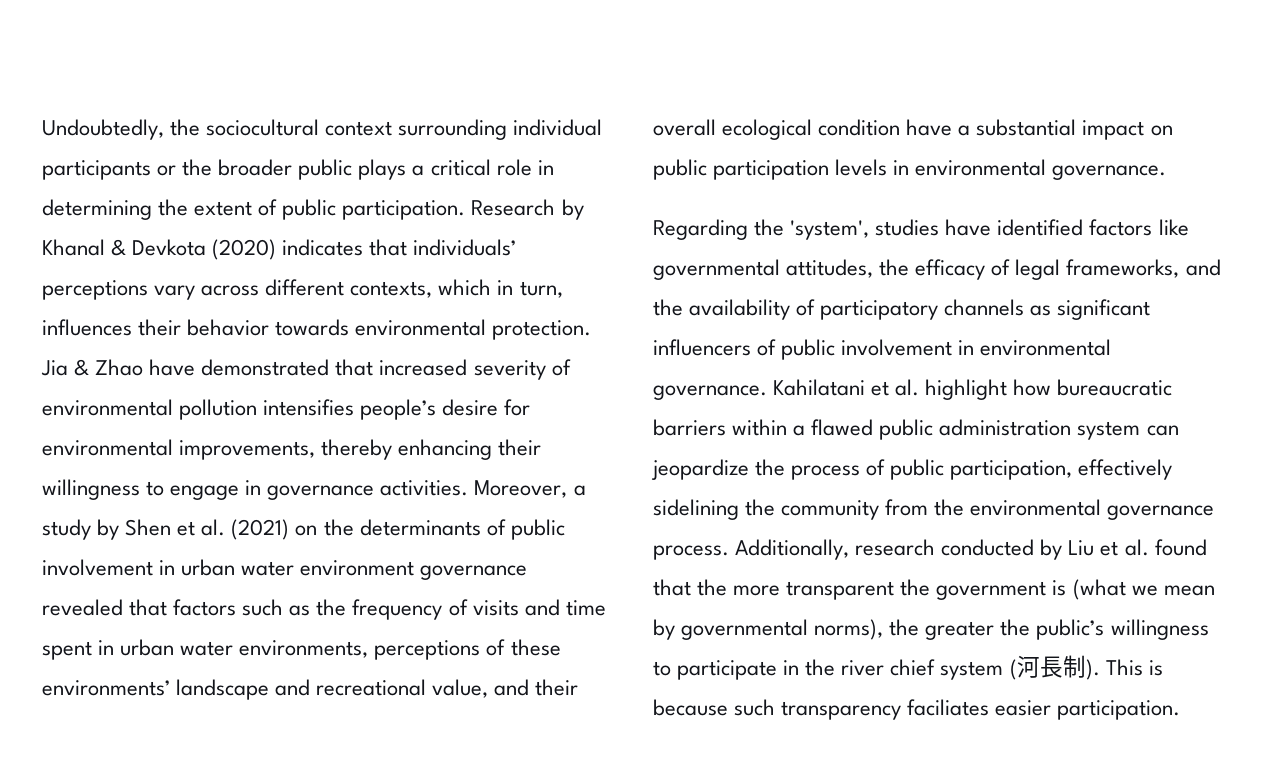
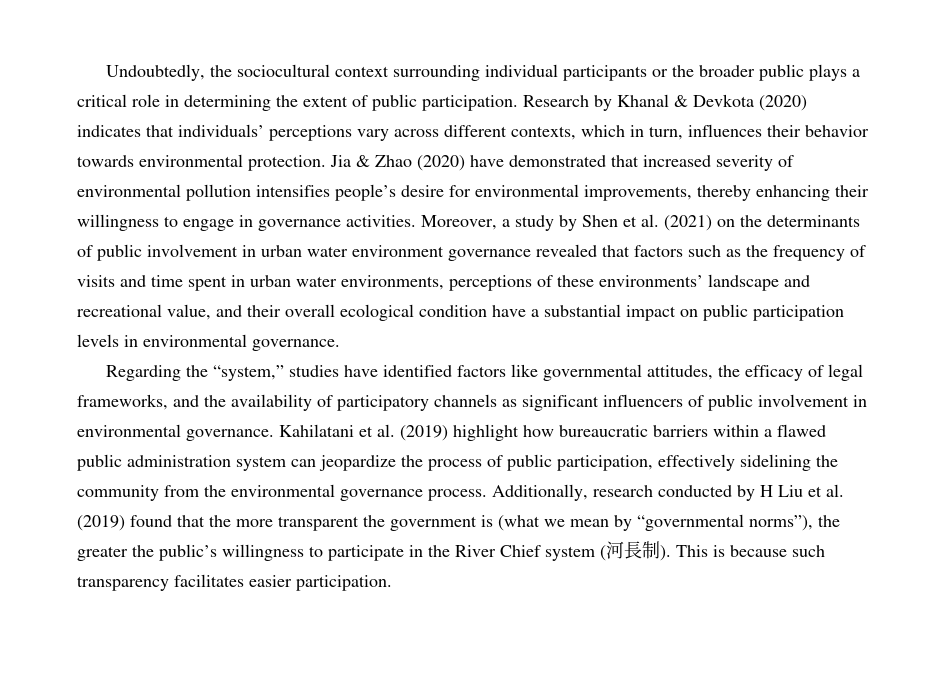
(144, 367) none -> [417,155,465,171] (2020)
[790,220,870,240] 'system', -> [212,365,284,381] “system,”
(920, 387) none -> [400,425,448,441] (2019)
(1063, 549) none -> [760,485,773,497] H
(1149, 547) none -> [77,515,125,531] (2019)
[681,619,884,640] governmental norms), -> [637,514,813,531] “governmental norms”),
[841,659,936,676] river chief -> [455,545,541,557] River Chief
[907,699,990,716] faciliates -> [174,574,244,587] facilitates

